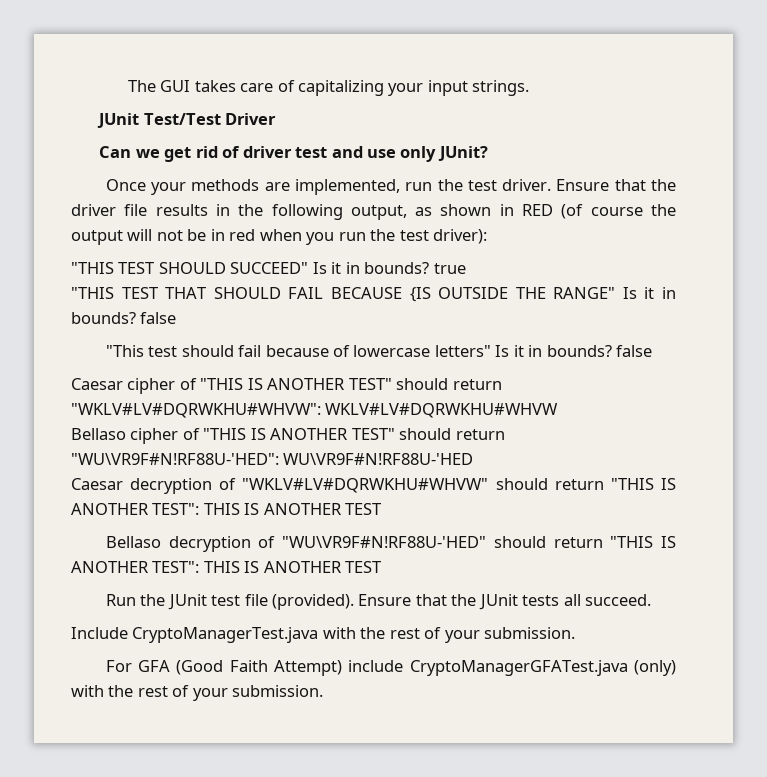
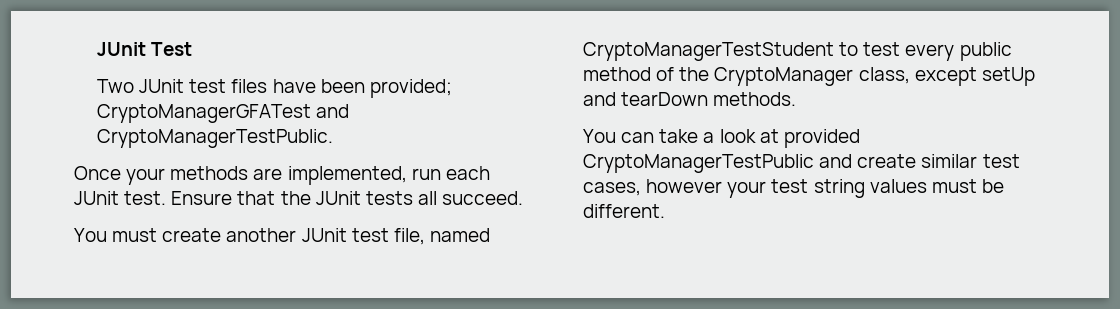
[127,80,530,96] [97,113,277,128] [99,146,488,162] The GUI takes care of capitalizing your input strings. // JUnit Test/Test Driver // Can we get rid of driver test and use only JUnit? -> [97,42,193,56] [97,79,452,98] [97,104,350,123] [97,129,334,148] JUnit Test // Two JUnit test files have been provided; CryptoManagerGFATest and CryptoManagerTestPublic.
[437,179,676,191] [71,204,676,220] [71,229,488,245] [71,262,466,274] [71,287,677,302] [71,312,177,324] [105,345,653,357] [71,378,502,394] [71,403,559,418] [71,428,505,444] [71,453,474,465] [71,478,676,494] [71,503,382,515] [105,536,676,552] [71,561,382,573] [105,594,355,610] the test driver. Ensure that the driver file results in the following output, as shown in RED (of course the output will not be in red when you run the test driver): // "THIS TEST SHOULD SUCCEED" Is it in bounds? true // "THIS TEST THAT SHOULD FAIL BECAUSE {IS OUTSIDE THE RANGE" Is it in bounds? false // "This test should fail because of lowercase letters" Is it in bounds? false // Caesar cipher of "THIS IS ANOTHER TEST" should return "WKLV#LV#DQRWKHU#WHVW": WKLV#LV#DQRWKHU#WHVW // Bellaso cipher of "THIS IS ANOTHER TEST" should return "WU\VR9F#N!RF88U-'HED": WU\VR9F#N!RF88U-'HED // Caesar decryption of "WKLV#LV#DQRWKHU#WHVW" should return "THIS IS ANOTHER TEST": THIS IS ANOTHER TEST // Bellaso decryption of "WU\VR9F#N!RF88U-'HED" should return "THIS IS ANOTHER TEST": THIS IS ANOTHER TEST // Run the JUnit test file (provided). -> [445,166,490,180] [74,191,167,205] each JUnit test.
[71,627,576,643] [105,660,676,676] [71,685,324,701] Include CryptoManagerTest.java with the rest of your submission. // For GFA (Good Faith Attempt) include CryptoManagerGFATest.java (only) with the rest of your submission. -> [74,228,490,245] [583,42,1012,61] [583,67,1035,86] [583,92,797,106] [583,129,860,148] [583,154,1020,173] [583,179,1004,198] [583,204,665,218] You must create another JUnit test file, named CryptoManagerTestStudent to test every public method of the CryptoManager class, except setUp and tearDown methods. // You can take a look at provided CryptoManagerTestPublic and create similar test cases, however your test string values must be different.

